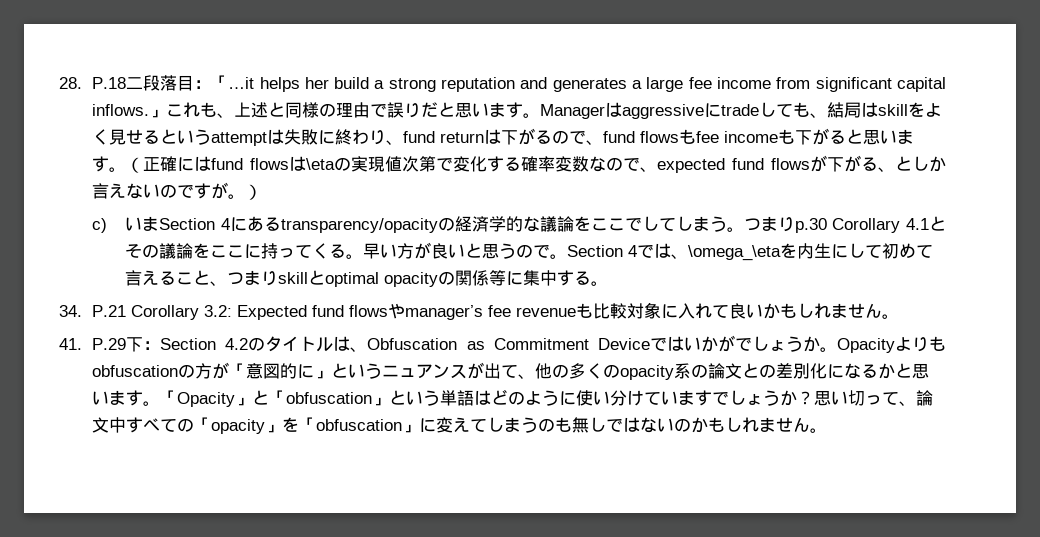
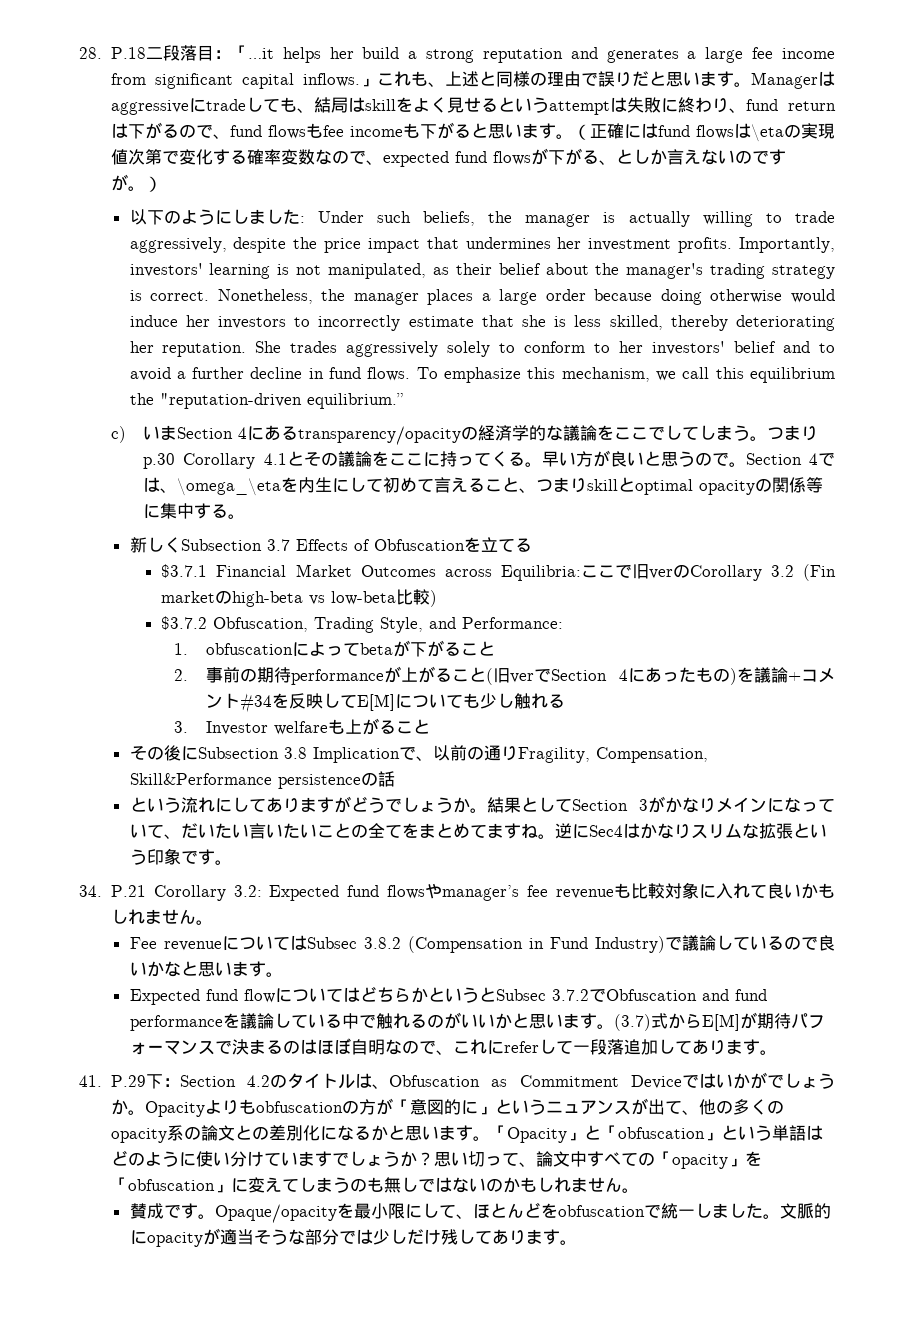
(263, 192) none -> [129,209,835,227] [129,237,835,253] [129,263,835,279] [129,289,835,305] [129,315,836,331] [129,341,836,357] [129,367,836,383] [129,393,403,409] // 以下のようにしました: Under such beliefs, the manager is actually willing to trade aggressively, despite the price impact that undermines her investment profits. Importantly, investors' learning is not manipulated, as their belief about the manager's trading strategy is correct. Nonetheless, the manager places a large order because doing otherwise would induce her investors to incorrectly estimate that she is less skilled, thereby deteriorating her reputation. She trades aggressively solely to conform to her investors' belief and to avoid a further decline in fund flows. To emphasize this mechanism, we call this equilibrium the "reputation-driven equilibrium.”
(609, 283) none -> [129,537,532,553] [161,564,836,581] [161,589,438,607] [161,616,564,633] [174,640,496,657] [174,666,835,685] [206,693,566,713] [174,718,431,735] [129,745,708,763] [129,771,395,789] [129,796,835,813] [129,823,827,839] [129,848,232,865] // 新しくSubsection 3.7 Effects of Obfuscationを立てる // $3.7.1 Financial Market Outcomes across Equilibria:ここで旧verのCorollary 3.2 (Fin marketのhigh-beta vs low-beta比較) // $3.7.2 Obfuscation, Trading Style, and Performance: // 1. obfuscationによってbetaが下がること // 2.事前の期待performanceが上がること(旧verでSection 4にあったもの)を議論+コメント#34を反映してE[M]についても少し触れる // 3. Investor welfareも上がること // その後にSubsection 3.8 Implicationで、以前の通りFragility, Compensation, Skill&Performance persistenceの話 // という流れにしてありますがどうでしょうか。結果としてSection 3がかなりメインになっていて、だいたい言いたいことの全てをまとめてますね。逆にSec4はかなりスリムな拡張という印象です。
(900, 316) none -> [129,935,836,953] [129,961,283,977] [129,986,767,1005] [129,1012,825,1031] [129,1038,777,1055] // Fee revenueについてはSubsec 3.8.2 (Compensation in Fund Industry)で議論しているので良いかなと思います。 // Expected fund flowについてはどちらかというとSubsec 3.7.2でObfuscation and fund performanceを議論している中で触れるのがいいかと思います。(3.7)式からE[M]が期待パフォーマンスで決まるのはほぼ自明なので、これにreferして一段落追加してあります。
(828, 430) none -> [129,1202,831,1223] [129,1228,577,1247] // 賛成です。Opaque/opacityを最小限にして、ほとんどをobfuscationで統一しました。文脈的にopacityが適当そうな部分では少しだけ残してあります。

